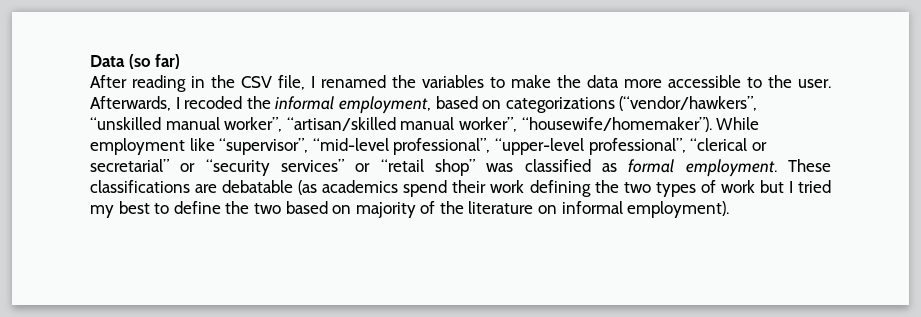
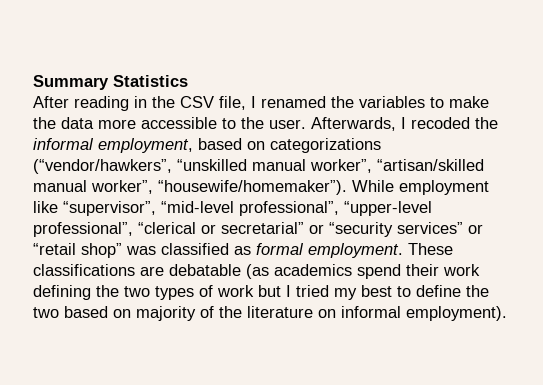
[90,54,181,69] Data (so far) -> [33,75,188,90] Summary Statistics

